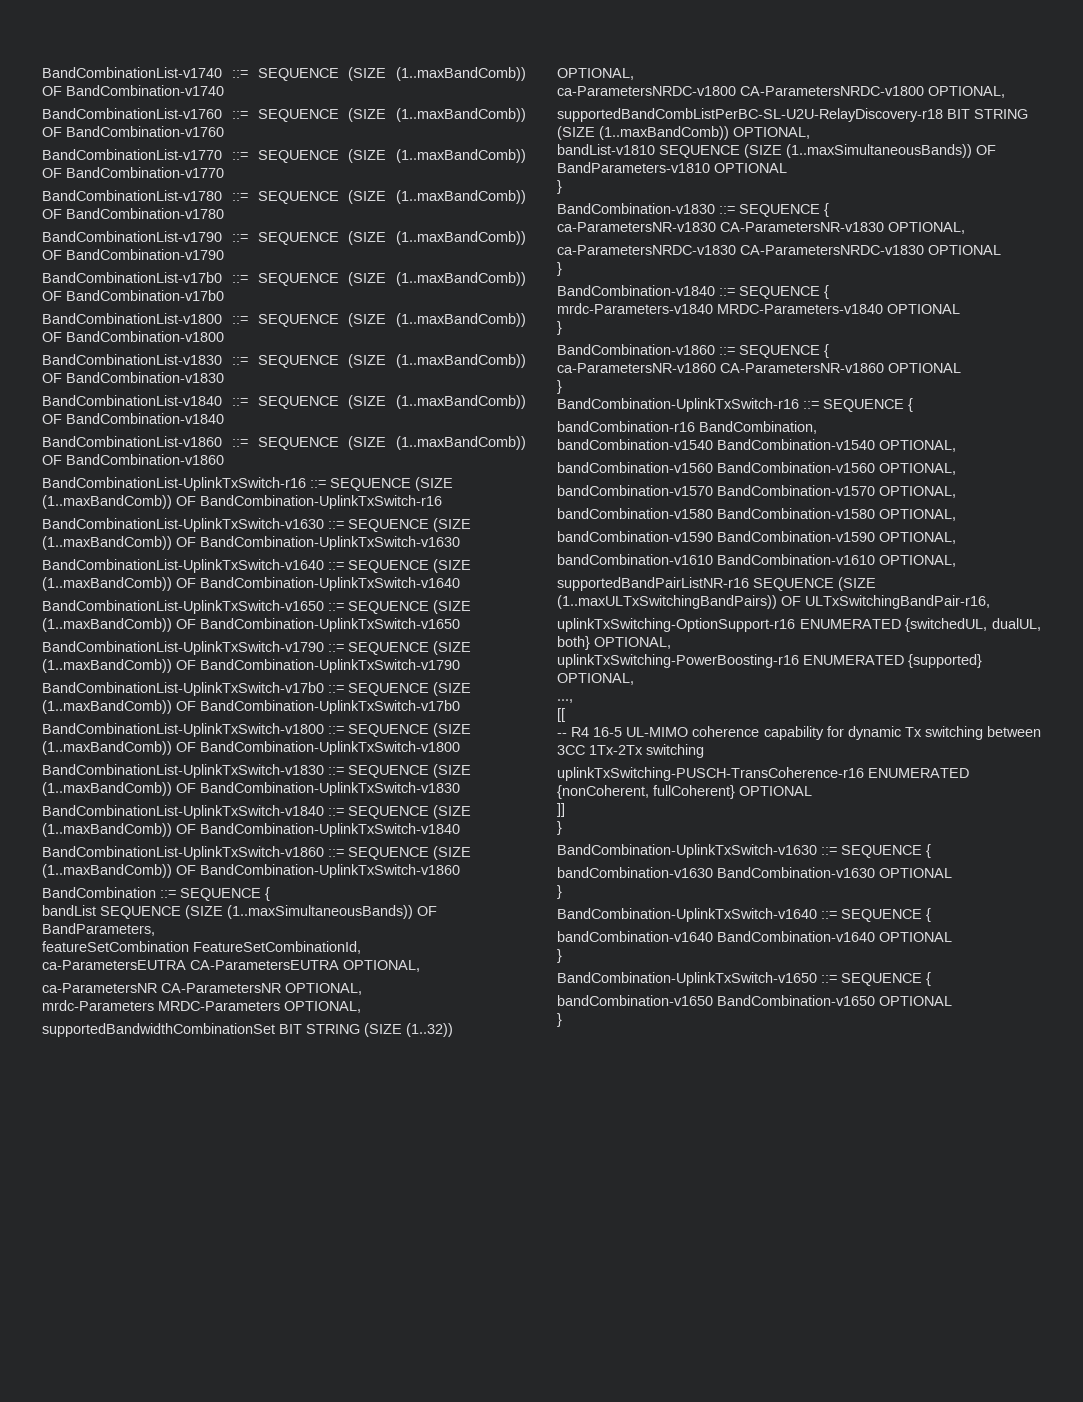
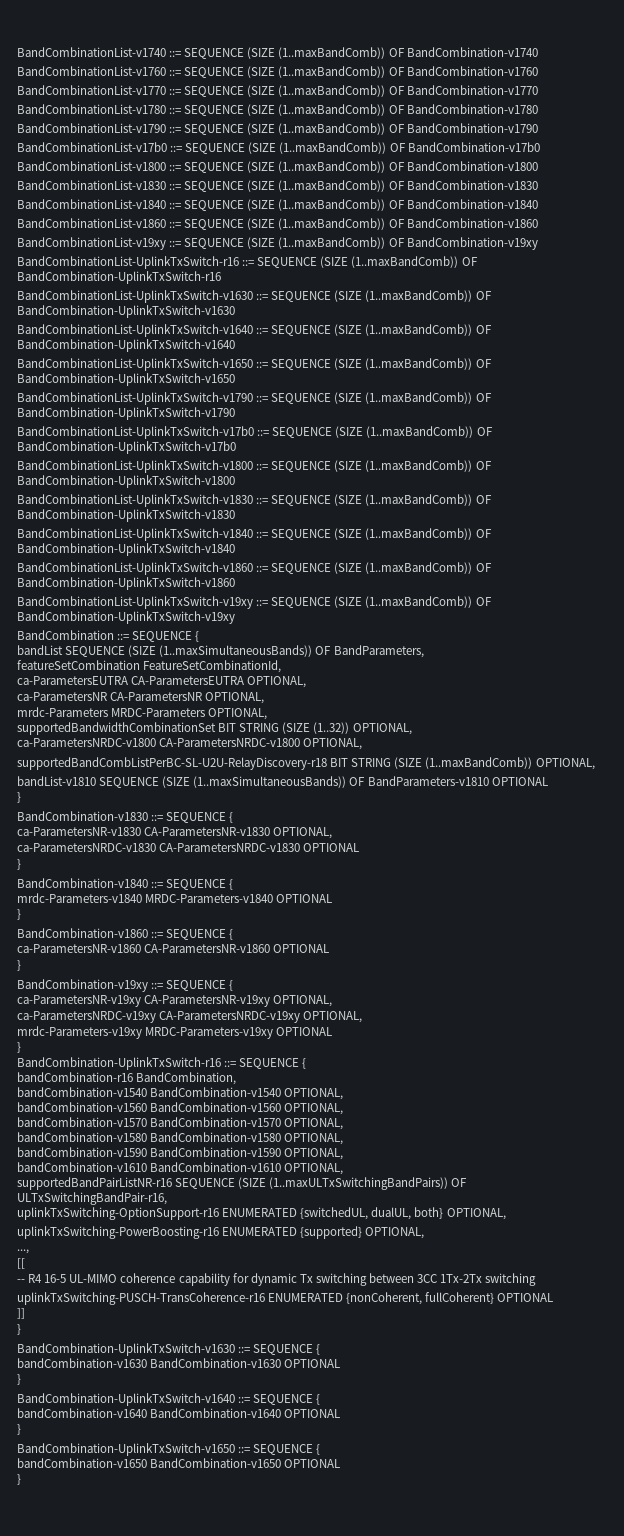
(224, 459) none -> [17,237,538,250] // BandCombinationList-v19xy ::= SEQUENCE (SIZE (1..maxBandComb)) OF BandCombination-v19xy
(460, 871) none -> [17,596,492,609] [17,611,235,624] // BandCombinationList-UplinkTxSwitch-v19xy ::= SEQUENCE (SIZE (1..maxBandComb)) OF BandCombination-UplinkTxSwitch-v19xy
(562, 387) none -> [17,979,234,992] [17,995,333,1007] [17,1011,363,1023] [17,1026,333,1039] [17,1042,21,1053] // BandCombination-v19xy ::= SEQUENCE { // ca-ParametersNR-v19xy CA-ParametersNR-v19xy OPTIONAL, // ca-ParametersNRDC-v19xy CA-ParametersNRDC-v19xy OPTIONAL, // mrdc-Parameters-v19xy MRDC-Parameters-v19xy OPTIONAL // }

